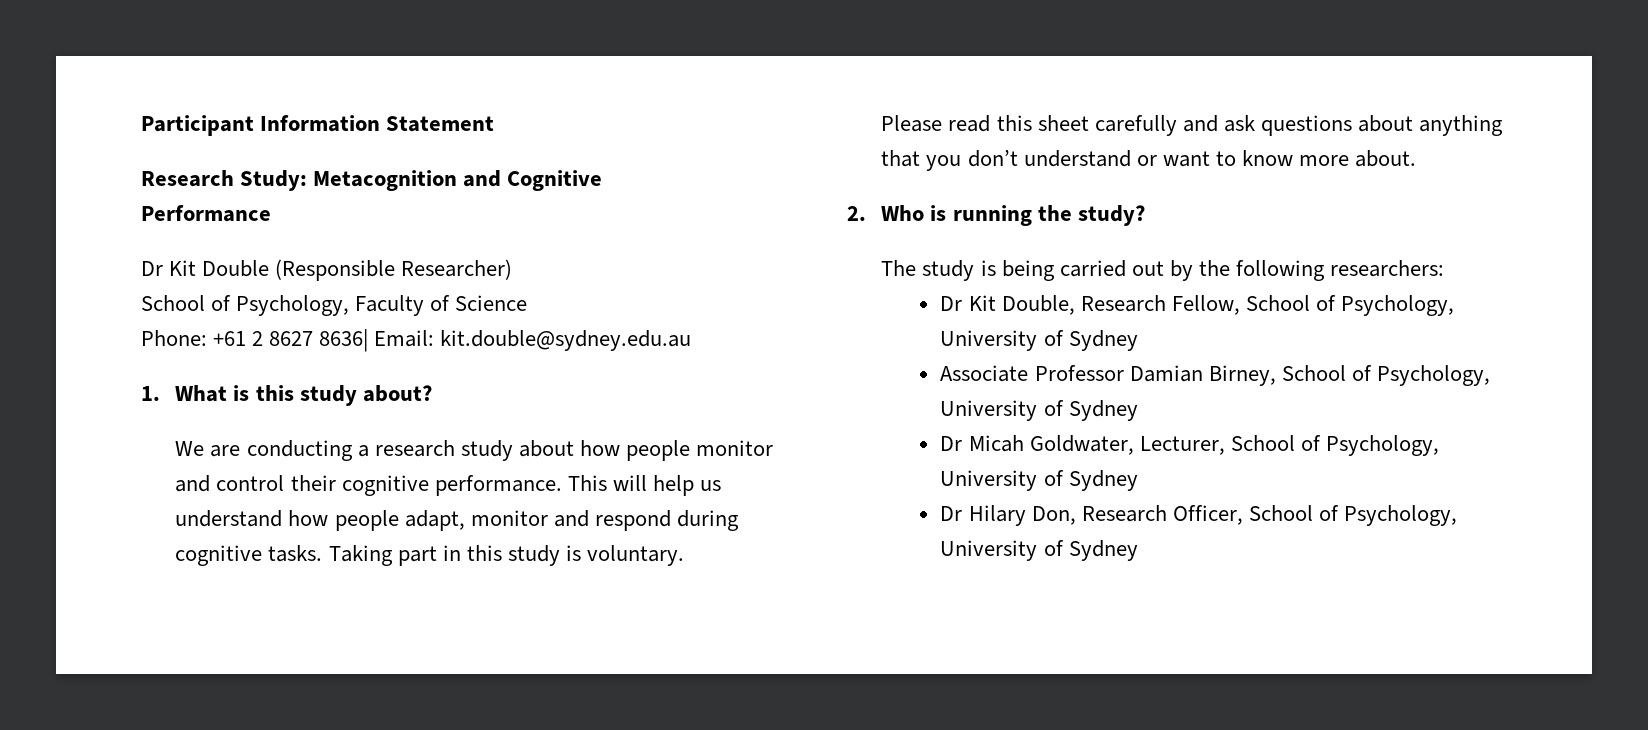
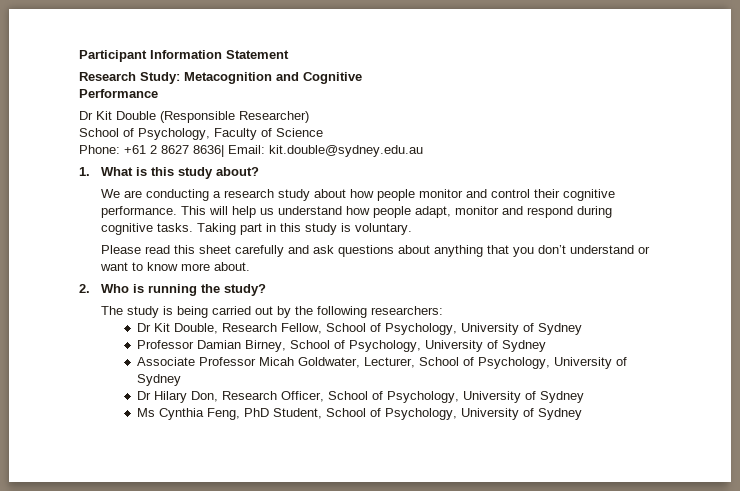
[940,365,1029,382] Associate -> (583, 329) none
[940,436,963,451] Dr -> [137,357,257,366] Associate Professor
(1138, 550) none -> [137,408,583,420] // Ms Cynthia Feng, PhD Student, School of Psychology, University of Sydney

